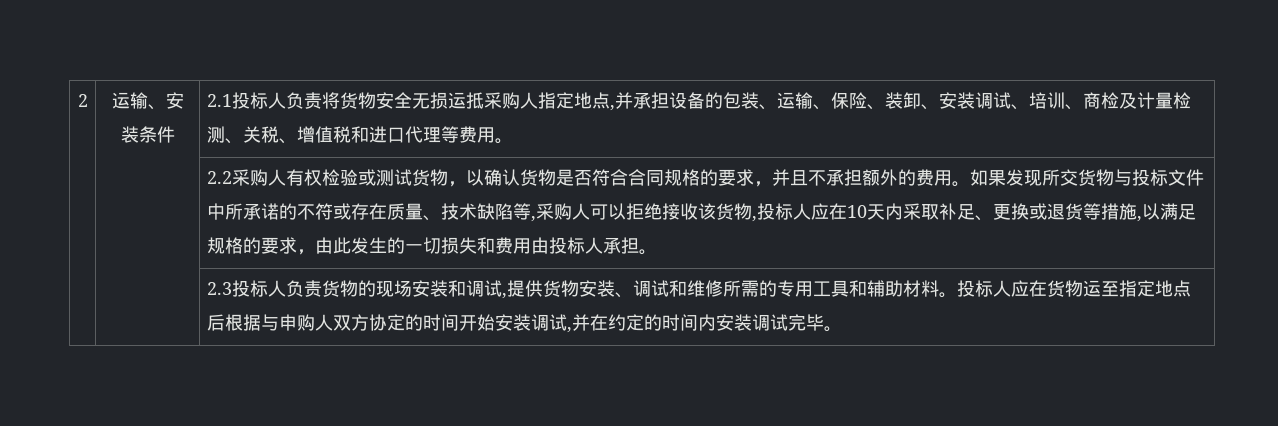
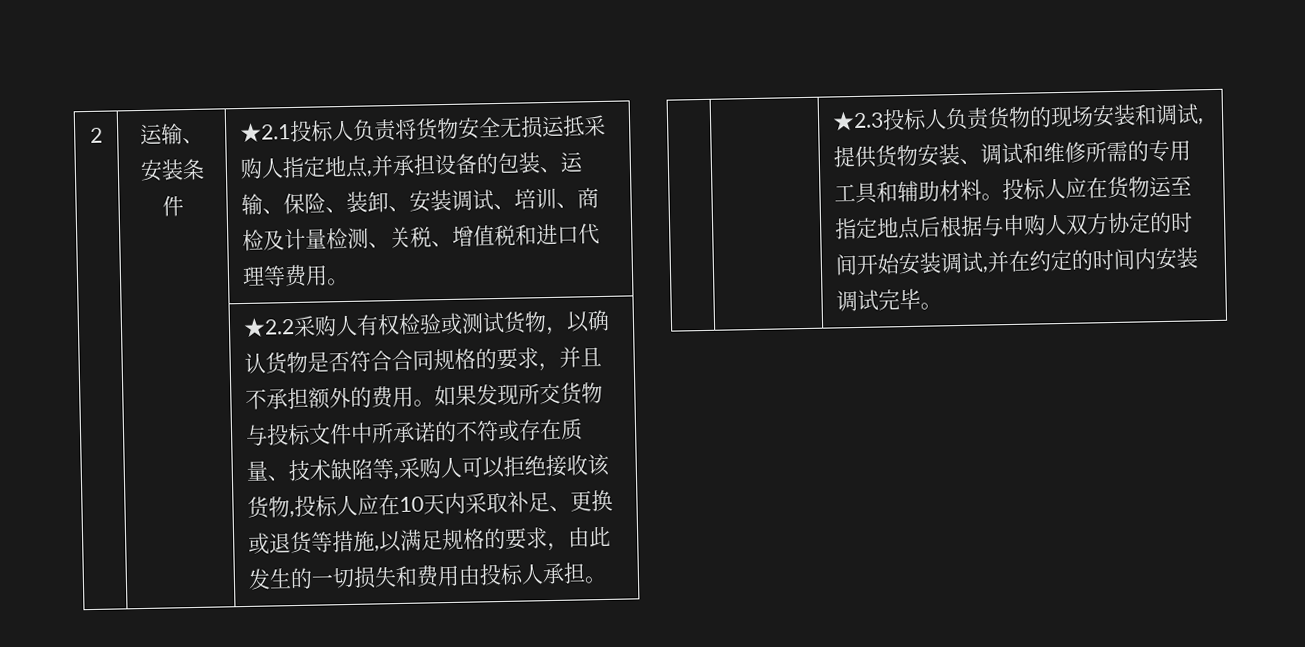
[206,94,232,107] 2.1 -> [240,122,292,143] ★2.1
[206,171,232,184] 2.2 -> [243,316,296,337] ★2.2
[206,282,232,295] 2.3 -> [832,110,885,131] ★2.3

